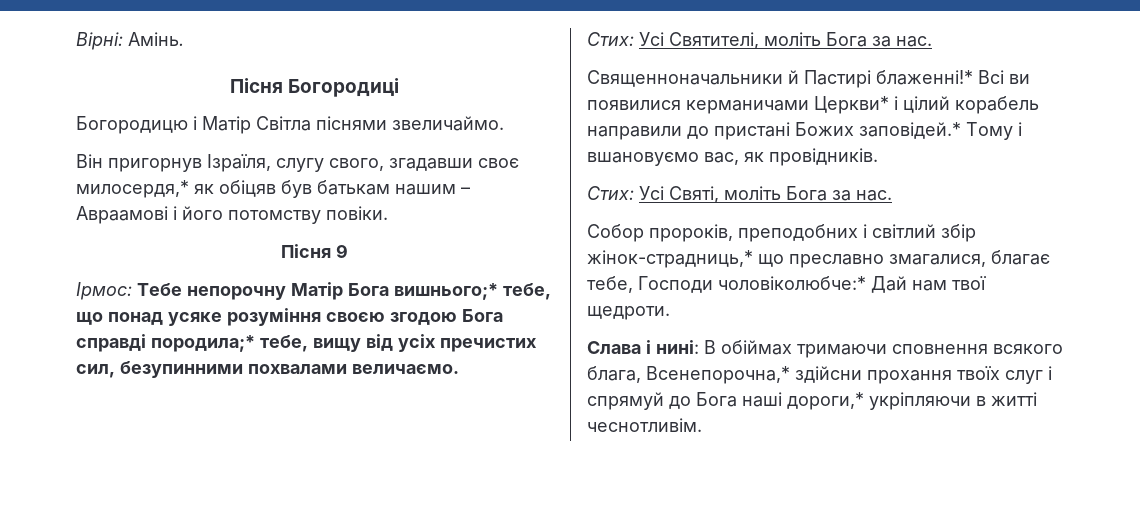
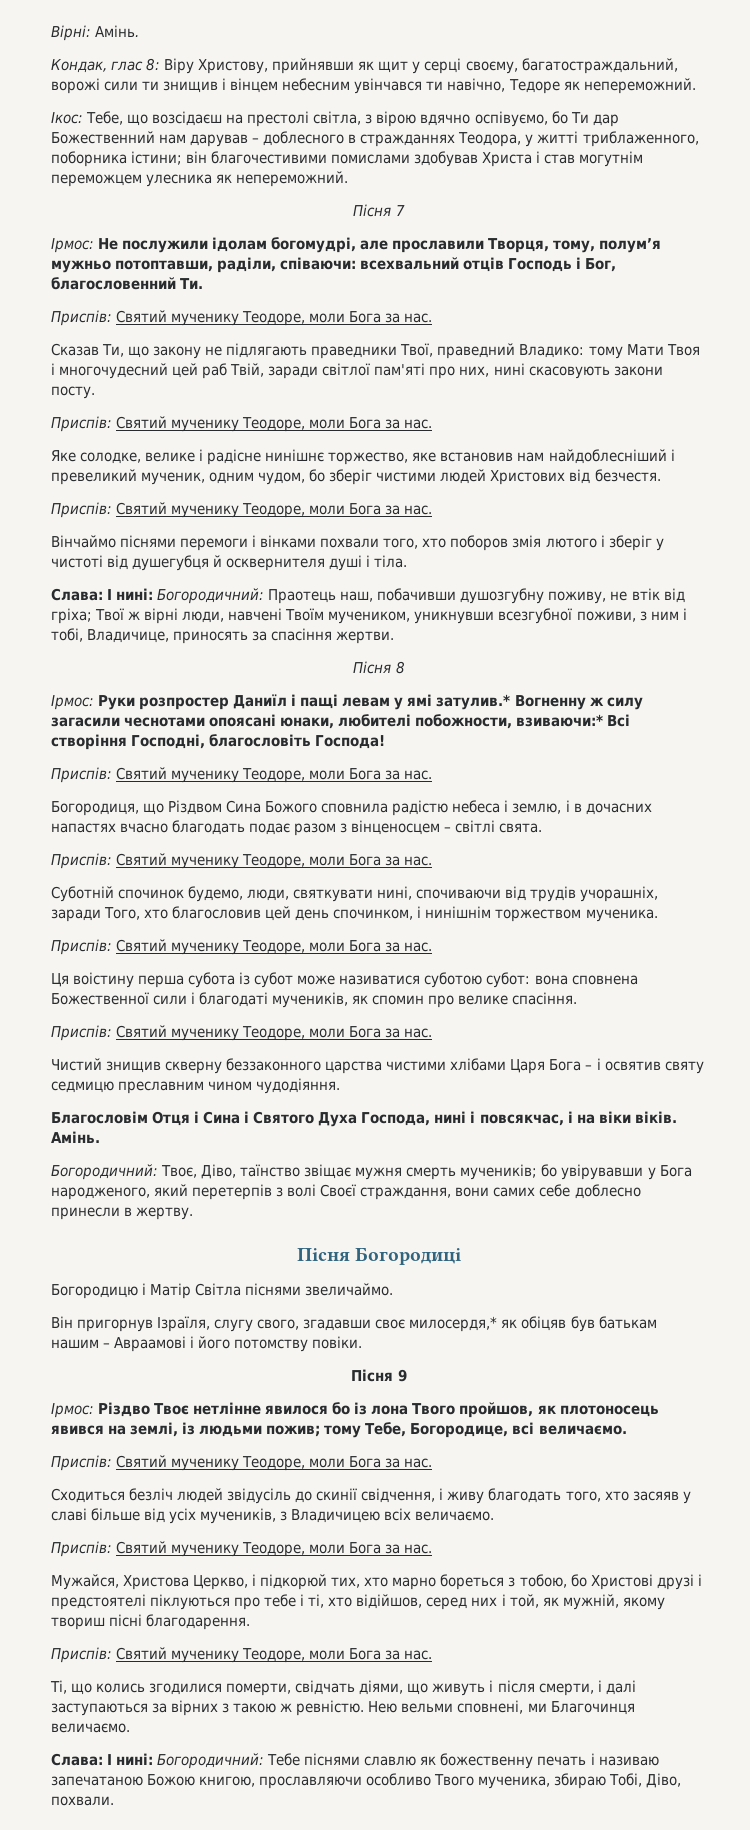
(184, 39) none -> [51,58,678,74] [51,78,696,94] [51,111,619,127] [51,131,699,147] [51,151,644,167] [51,171,349,187] [353,204,405,217] [51,237,662,253] [51,257,617,273] [51,277,204,290] [51,310,433,326] [51,343,700,359] [51,363,663,379] [51,386,95,399] [51,416,433,432] [51,449,675,465] [51,469,661,485] [51,502,433,518] [51,535,664,551] [51,555,408,571] [51,588,685,604] [51,608,687,624] [51,628,395,644] [353,661,405,674] [51,694,643,710] [51,714,631,729] [51,734,386,750] [51,767,433,783] [51,800,652,816] [51,820,543,836] [51,853,433,869] [51,886,659,902] [51,906,658,922] [51,939,433,955] [51,972,638,988] [51,992,578,1008] [51,1025,433,1041] [51,1058,704,1074] [51,1078,341,1094] [51,1111,677,1127] [51,1131,100,1143] [51,1164,692,1180] [51,1184,641,1200] [51,1207,194,1220] // Кондак, глас 8: Віру Христову, прийнявши як щит у серці своєму, багатостраждальний, ворожі сили ти знищив і вінцем небесним увінчався ти навічно, Тедоре як непереможний. // Ікос: Тебе, що возсідаєш на престолі світла, з вірою вдячно оспівуємо, бо Ти дар Божественний нам дарував – доблесного в стражданнях Теодора, у житті триблаженного, поборника істини; він благочестивими помислами здобував Христа і став могутнім переможцем улесника як непереможний. // Пісня 7 // Ірмос: Не послужили ідолам богомудрі, але прославили Творця, тому, полум’я мужньо потоптавши, раділи, співаючи: всехвальний отців Господь і Бог, благословенний Ти. // Приспів: Святий мученику Теодоре, моли Бога за нас. // Сказав Ти, що закону не підлягають праведники Твої, праведний Владико: тому Мати Твоя і многочудесний цей раб Твій, заради світлої пам'яті про них, нині скасовують закони посту. // Приспів: Святий мученику Теодоре, моли Бога за нас. // Яке солодке, велике і радісне нинішнє торжество, яке встановив нам найдоблесніший і превеликий мученик, одним чудом, бо зберіг чистими людей Христових від безчестя. // Приспів: Святий мученику Теодоре, моли Бога за нас. // Вінчаймо піснями перемоги і вінками похвали того, хто поборов змія лютого і зберіг у чистоті від душегубця й осквернителя душі і тіла. // Слава: І нині: Богородичний: Праотець наш, побачивши душозгубну поживу, не втік від гріха; Твої ж вірні люди, навчені Твоїм мучеником, уникнувши всезгубної поживи, з ним і тобі, Владичице, приносять за спасіння жертви. // Пісня 8 // Ірмос: Руки розпростер Даниїл і пащі левам у ямі затулив.* Вогненну ж силу загасили чеснотами опоясані юнаки, любителі побожности, взиваючи:* Всі створіння Господні, благословіть Господа! // Приспів: Святий мученику Теодоре, моли Бога за нас. // Богородиця, що Різдвом Сина Божого сповнила радістю небеса і землю, і в дочасних напастях вчасно благодать подає разом з вінценосцем – світлі свята. // Приспів: Святий мученику Теодоре, моли Бога за нас. // Суботній спочинок будемо, люди, святкувати нині, спочиваючи від трудів учорашніх, заради Того, хто благословив цей день спочинком, і нинішнім торжеством мученика. // Приспів: Святий мученику Теодоре, моли Бога за нас. // Ця воістину перша субота із субот може називатися суботою субот: вона сповнена Божественної сили і благодаті мучеників, як спомин про велике спасіння. // Приспів: Святий мученику Теодоре, моли Бога за нас. // Чистий знищив скверну беззаконного царства чистими хлібами Царя Бога – і освятив святу седмицю преславним чином чудодіяння. // Благословім Отця і Сина і Святого Духа Господа, нині і повсякчас, і на віки віків. Амінь. // Богородичний: Твоє, Діво, таїнство звіщає мужня смерть мучеників; бо увірувавши у Бога народженого, який перетерпів з волі Своєї страждання, вони самих себе доблесно принесли в жертву.
[137,282,551,300] [76,308,503,326] [76,334,537,352] [76,361,459,378] [587,32,932,49] [587,70,1030,88] [587,96,1039,114] [587,122,1022,140] [587,148,878,166] [587,186,892,203] [587,224,976,242] [587,250,1050,268] [587,276,987,293] [587,306,670,320] [587,340,1063,358] [587,366,1052,384] [587,392,1037,410] [587,418,702,432] Тебе непорочну Матір Бога вишнього;* тебе, що понад усяке розуміння своєю згодою Бога справді породила;* тебе, вищу від усіх пречистих сил, безупинними похвалами величаємо. // Стих: Усі Святителі, моліть Бога за нас. // Священноначальники й Пастирі блаженні!* Всі ви появилися керманичами Церкви* і цілий корабель направили до пристані Божих заповідей.* Тому і вшановуємо вас, як провідників. // Стих: Усі Святі, моліть Бога за нас. // Собор пророків, преподобних і світлий збір жінок-страдниць,* що преславно змагалися, благає тебе, Господи чоловіколюбче:* Дай нам твої щедроти. // Слава і нині: В обіймах тримаючи сповнення всякого блага, Всенепорочна,* здійсни прохання твоїх слуг і спрямуй до Бога наші дороги,* укріпляючи в житті чеснотливім. -> [98,1402,659,1418] [51,1422,627,1438] [51,1455,433,1471] [51,1488,691,1504] [51,1508,495,1524] [51,1541,433,1557] [51,1574,702,1590] [51,1594,665,1610] [51,1614,251,1630] [51,1647,433,1663] [50,1680,636,1696] [51,1700,635,1716] [51,1723,130,1733] [51,1753,659,1769] [51,1773,682,1789] [51,1796,114,1806] Різдво Твоє нетлінне явилося бо із лона Твого пройшов, як плотоносець явився на землі, із людьми пожив; тому Тебе, Богородице, всі величаємо. // Приспів: Святий мученику Теодоре, моли Бога за нас. // Сходиться безліч людей звідусіль до скинії свідчення, і живу благодать того, хто засяяв у славі більше від усіх мучеників, з Владичицею всіх величаємо. // Приспів: Святий мученику Теодоре, моли Бога за нас. // Мужайся, Христова Церкво, і підкорюй тих, хто марно бореться з тобою, бо Христові друзі і предстоятелі піклуються про тебе і ті, хто відійшов, серед них і той, як мужній, якому твориш пісні благодарення. // Приспів: Святий мученику Теодоре, моли Бога за нас. // Ті, що колись згодилися померти, свідчать діями, що живуть і після смерти, і далі заступаються за вірних з такою ж ревністю. Нею вельми сповнені, ми Благочинця величаємо. // Слава: І нині: Богородичний: Тебе піснями славлю як божественну печать і називаю запечатаною Божою книгою, прославляючи особливо Твого мученика, збираю Тобі, Діво, похвали.

